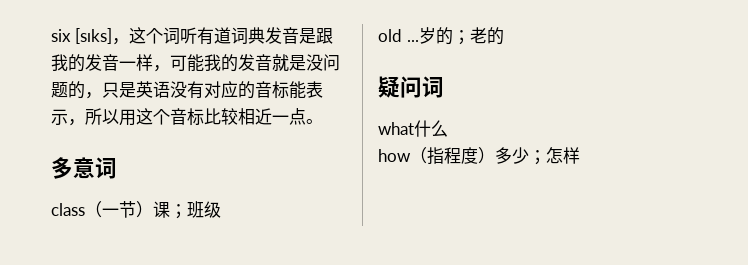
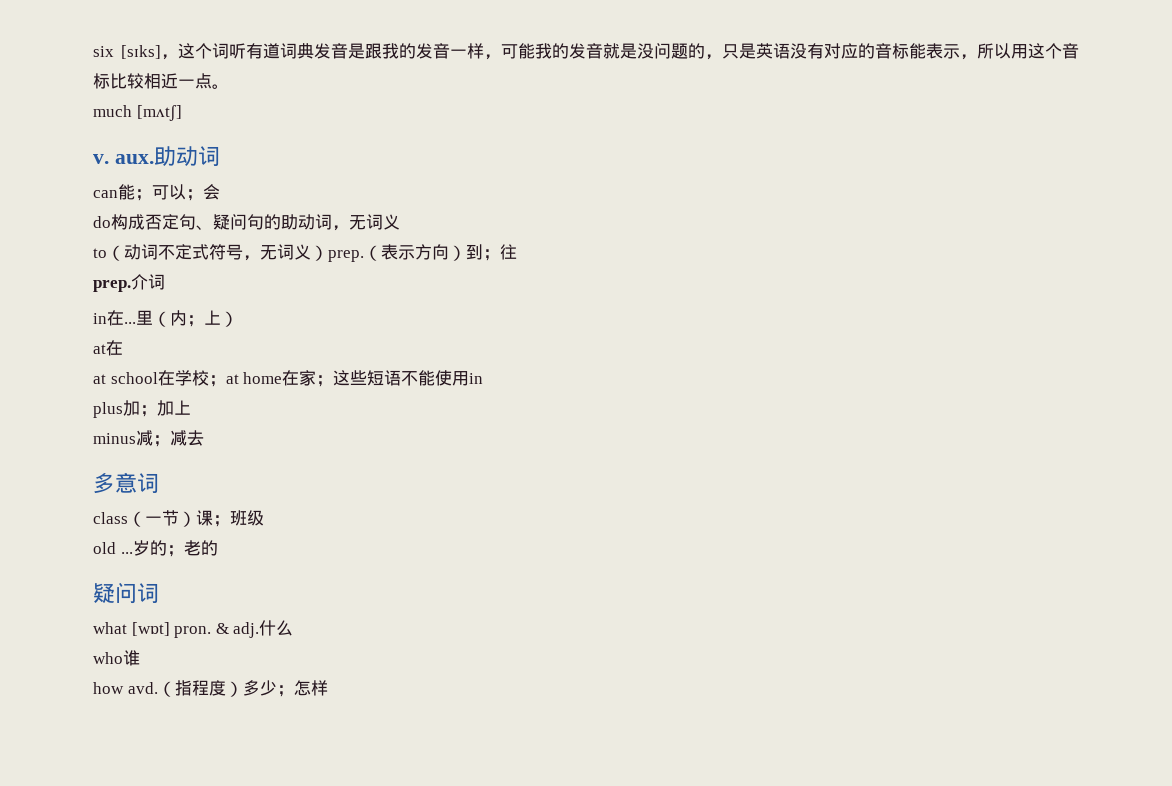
(323, 121) none -> [93,105,182,121] [93,146,220,166] [93,184,220,201] [93,214,400,231] [93,244,517,262] [93,274,165,292] [93,310,238,327] [93,340,123,356] [93,370,484,387] [93,400,191,418] [93,430,204,447] // much [mʌtʃ] // v. aux.助动词 // can能；可以；会 // do构成否定句、疑问句的助动词，无词义 // to（动词不定式符号，无词义）prep.（表示方向）到；往 // prep.介词 // in在...里（内；上） // at在 // at school在学校；at home在家；这些短语不能使用in // plus加；加上 // minus减；减去
(414, 128) none -> [131,622,260,638] [wɒt] pron. & adj.
(448, 128) none -> [93,650,140,666] // who谁
(411, 155) none -> [127,682,158,694] avd.

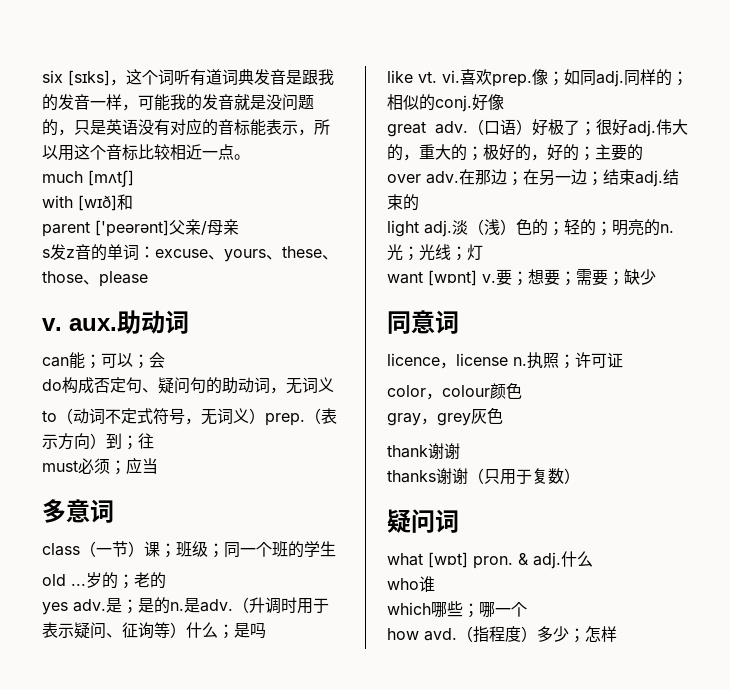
(182, 113) none -> [42,194,133,211] [42,219,239,237] [42,244,338,262] [42,271,148,287] // with [wɪð]和 // parent ['peərənt]父亲/母亲 // s发z音的单词：excuse、yours、these、those、please
[93,274,165,292] [93,310,238,327] [93,340,123,356] [93,370,484,387] [93,400,191,418] [93,430,204,447] prep.介词 // in在...里（内；上） // at在 // at school在学校；at home在家；这些短语不能使用in // plus加；加上 // minus减；减去 -> [42,457,158,475] must必须；应当
(264, 518) none -> [208,541,336,558] ；同一个班的学生
(218, 548) none -> [42,597,329,615] [42,622,266,639] [387,69,688,87] [387,94,504,112] [387,119,688,137] [387,144,643,161] [387,169,679,187] [387,194,419,211] [387,219,674,237] [387,244,483,261] [387,269,656,286] [387,310,459,334] [387,352,623,369] [387,383,522,400] [387,408,503,426] [387,443,460,459] [387,468,580,485] // yes adv.是；是的n.是adv.（升调时用于表示疑问、征询等）什么；是吗 // like vt. vi.喜欢prep.像；如同adj.同样的；相似的conj.好像 // great adv.（口语）好极了；很好adj.伟大的，重大的；极好的，好的；主要的 // over adv.在那边；在另一边；结束adj.结束的 // light adj.淡（浅）色的；轻的；明亮的n.光；光线；灯 // want [wɒnt] v.要；想要；需要；缺少 // 同意词 // licence，license n.执照；许可证 // color，colour颜色 // gray，grey灰色 // thank谢谢 // thanks谢谢（只用于复数）
(140, 658) none -> [387,601,527,618] // which哪些；哪一个

